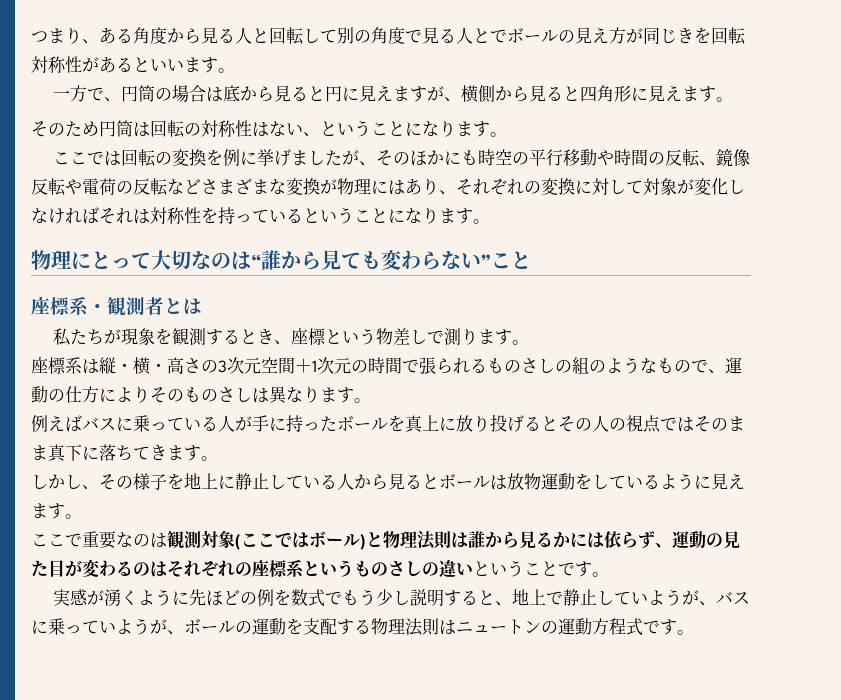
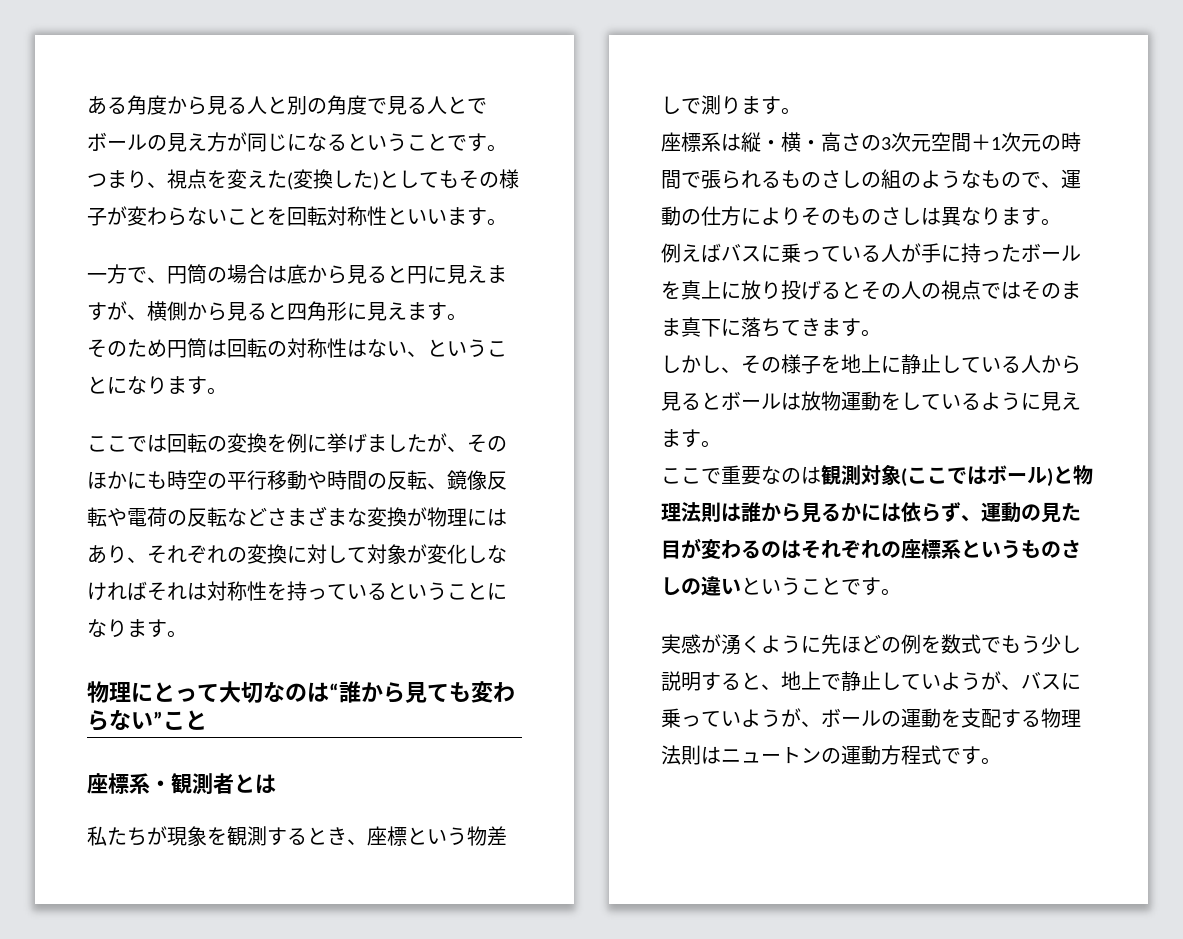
[31,27,99,44] つまり、 -> (87, 105) none
[269,27,337,45] 回転して -> (287, 105) none
[677,28,694,44] き -> [287,133,507,152] [87,169,519,190] [87,206,267,226] になるということです。つまり、視点を変えた(変換した)としてもその様子が変わらないこと
[82,57,133,73] がある -> (387, 216) none

